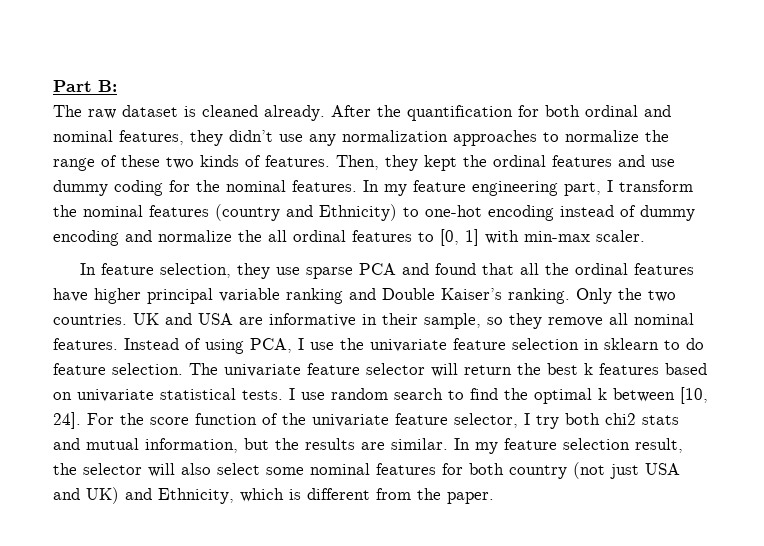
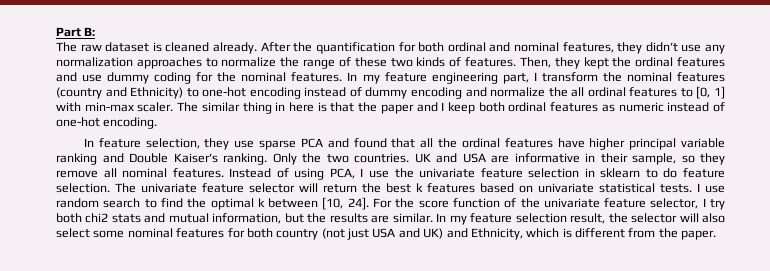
(645, 236) none -> [177,102,725,114] [56,117,158,129] The similar thing in here is that the paper and I keep both ordinal features as numeric instead of one-hot encoding.

